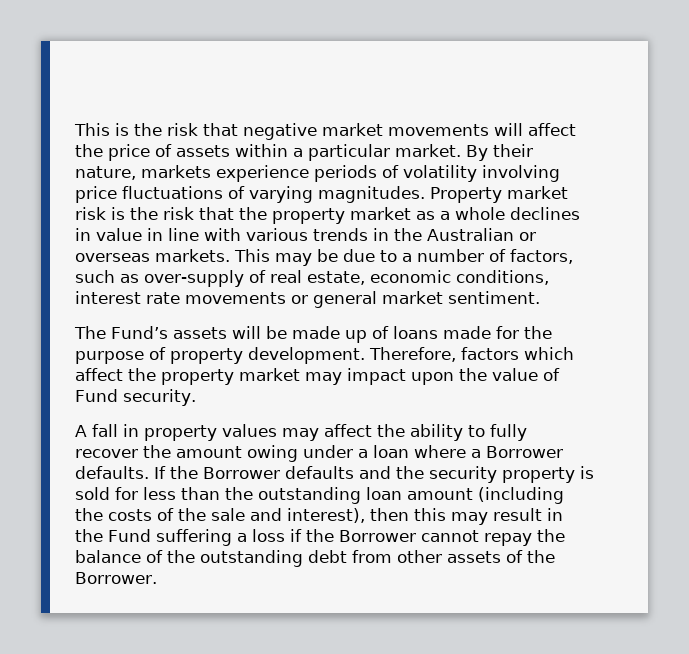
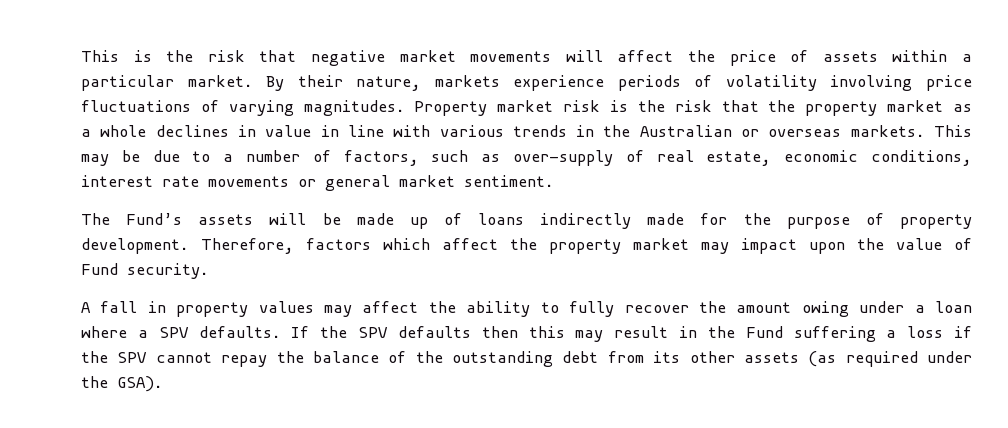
(438, 332) none -> [540,213,632,229] indirectly
[486,446,563,458] Borrower -> [158,327,189,338] SPV
[203,466,594,483] [75,487,564,504] [75,508,365,523] Borrower defaults and the security property is sold for less than the outstanding loan amount (including the costs of the sale and interest), -> [358,326,471,338] SPV defaults
[338,530,416,542] Borrower -> [117,352,148,363] SPV
(392, 556) none -> [653,351,681,363] its
[506,550,555,563] [75,572,157,584] of the Borrower. -> [808,351,972,367] [81,376,163,392] (as required under the GSA).

